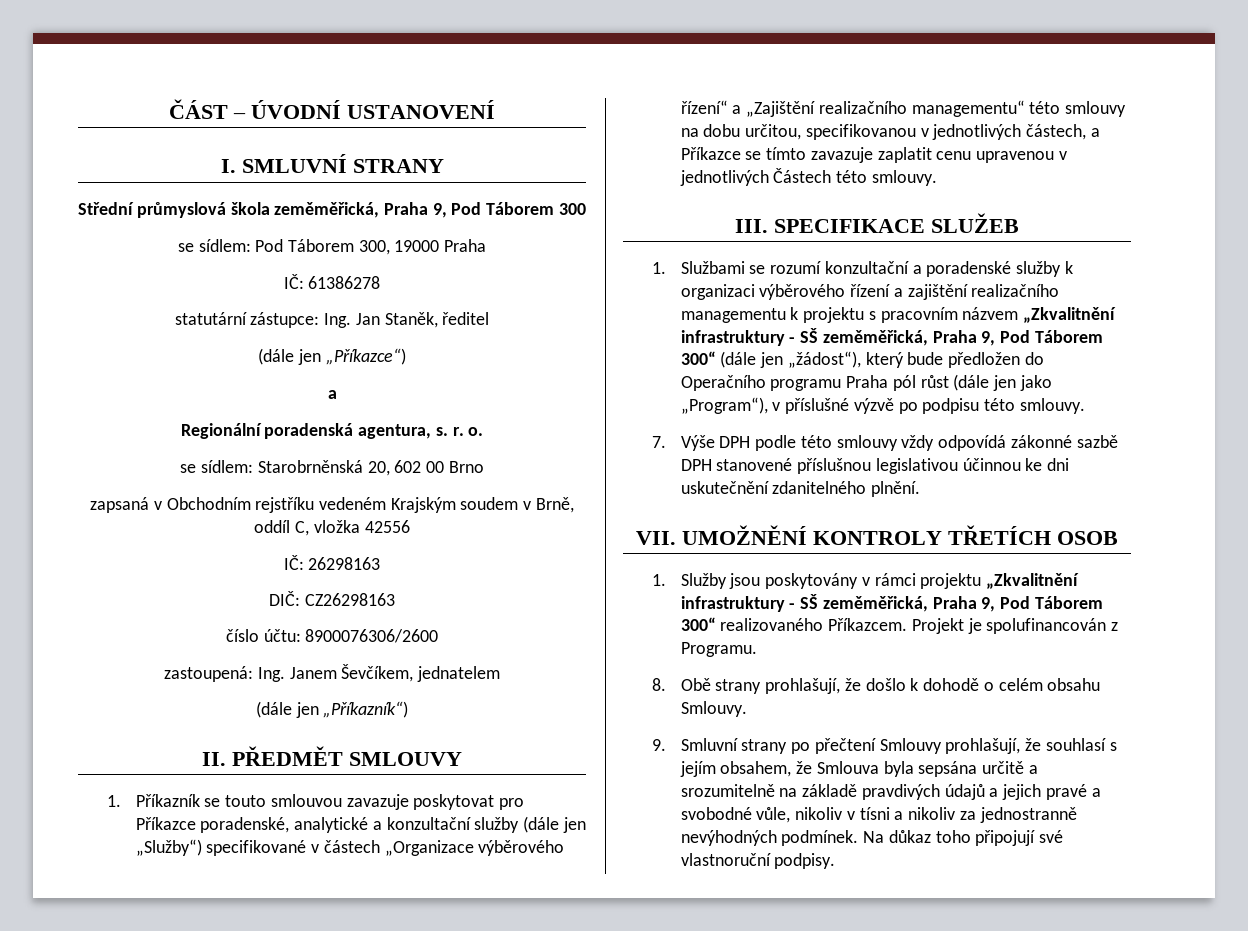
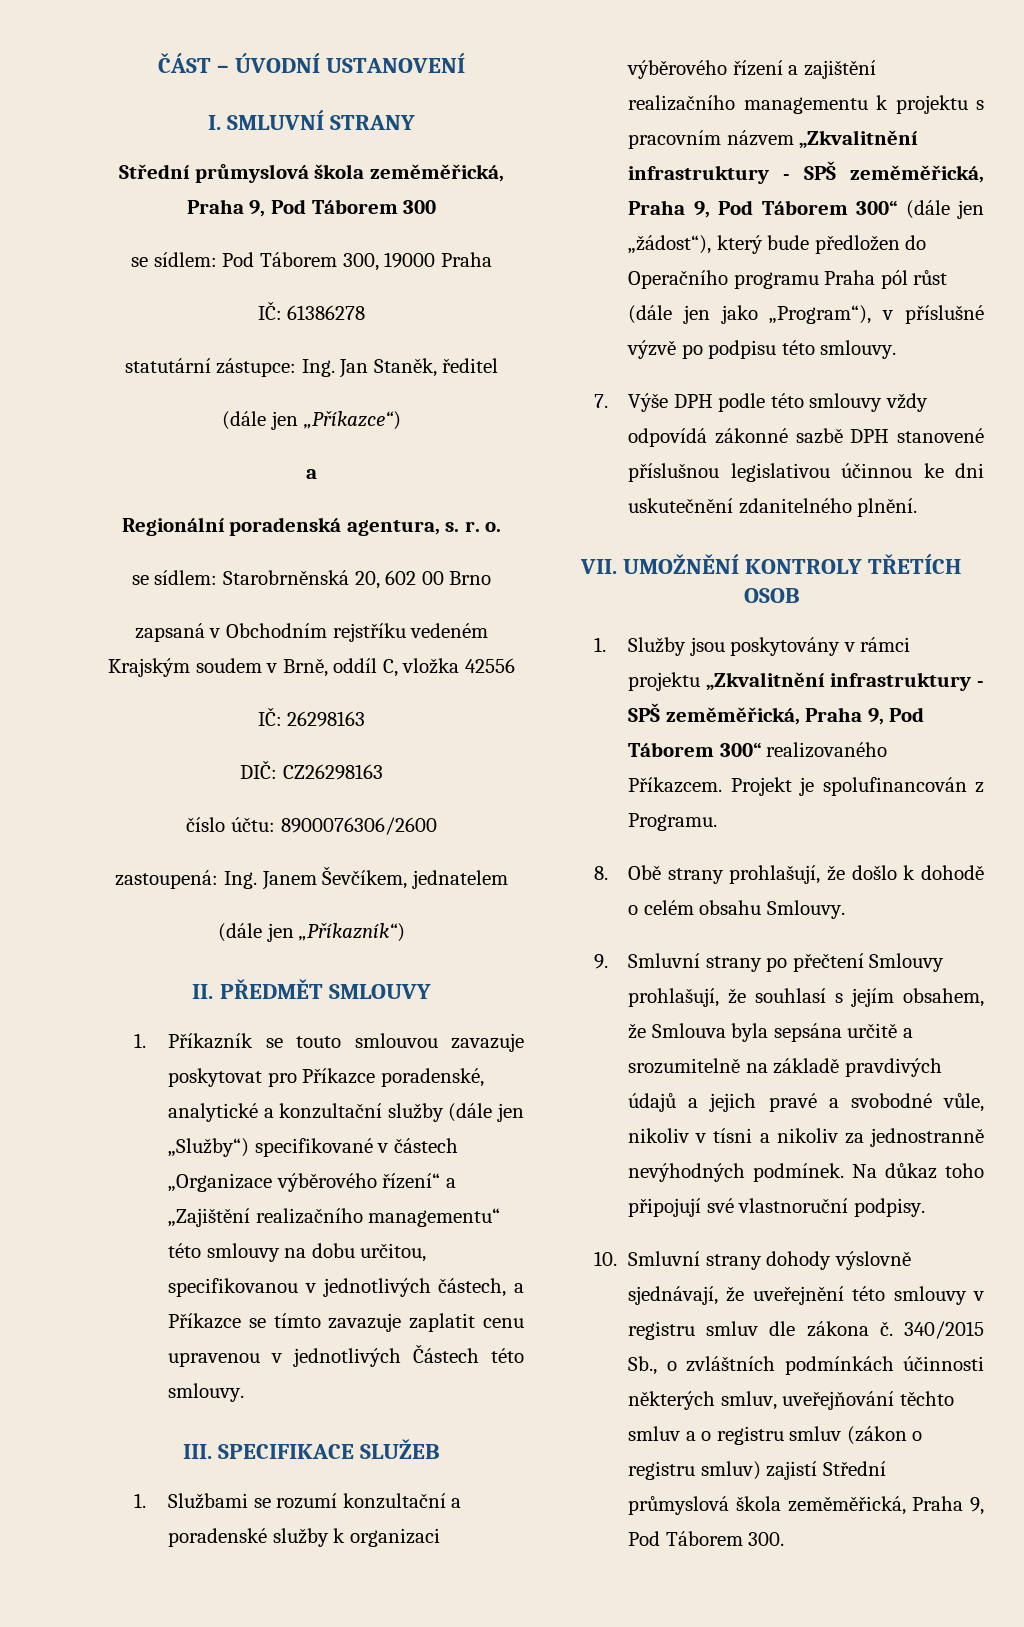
[800,328,819,343] SŠ -> [804,161,837,180] SPŠ
[800,594,819,609] SŠ -> [628,703,661,722] SPŠ
(836, 861) none -> [593,1251,911,1270] [628,1286,984,1305] [628,1321,984,1340] [628,1356,984,1375] [628,1391,954,1410] [628,1426,923,1445] [628,1461,886,1480] [628,1496,984,1515] [628,1531,785,1546] // 10. Smluvní strany dohody výslovně sjednávají, že uveřejnění této smlouvy v registru smluv dle zákona č. 340/2015 Sb., o zvláštních podmínkách účinnosti některých smluv, uveřejňování těchto smluv a o registru smluv (zákon o registru smluv) zajistí Střední průmyslová škola zeměměřická, Praha 9, Pod Táborem 300.

